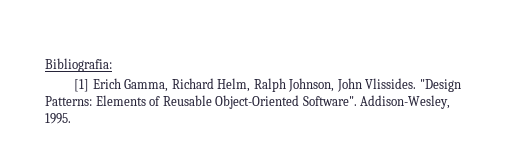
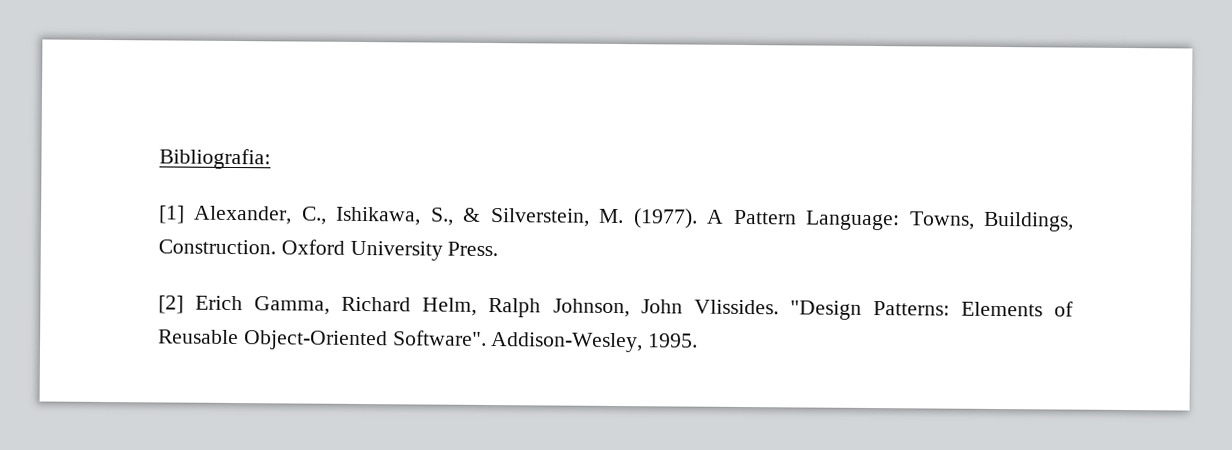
(90, 85) none -> [193,205,1074,232] [158,239,499,261] [158,295,184,314] Alexander, C., Ishikawa, S., & Silverstein, M. (1977). A Pattern Language: Towns, Buildings, Construction. Oxford University Press. // [2]

